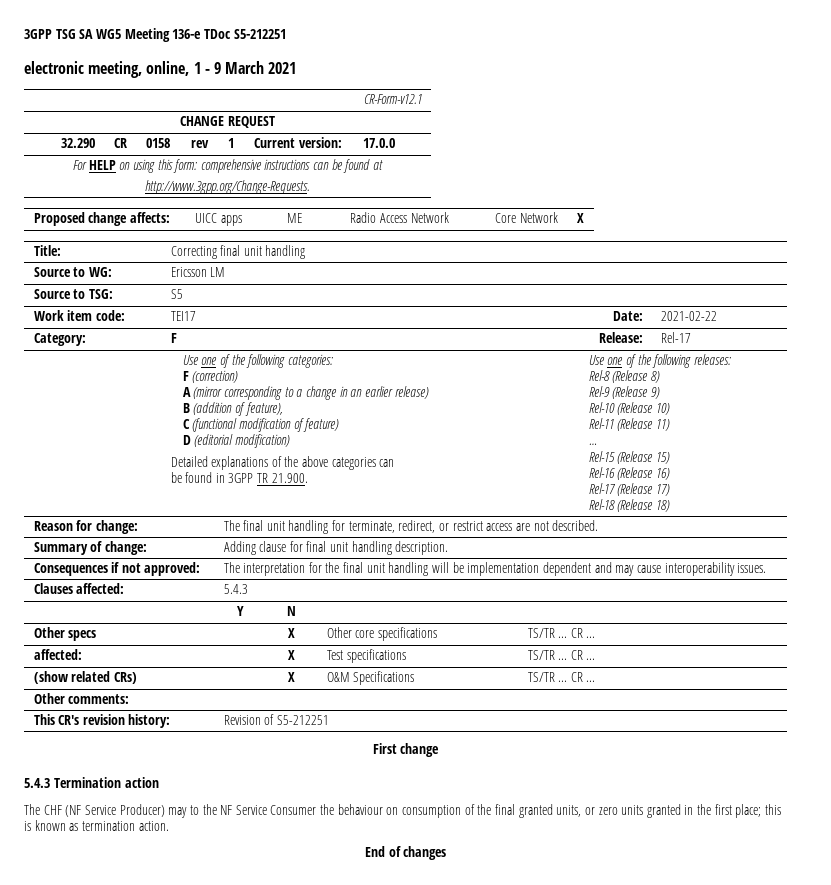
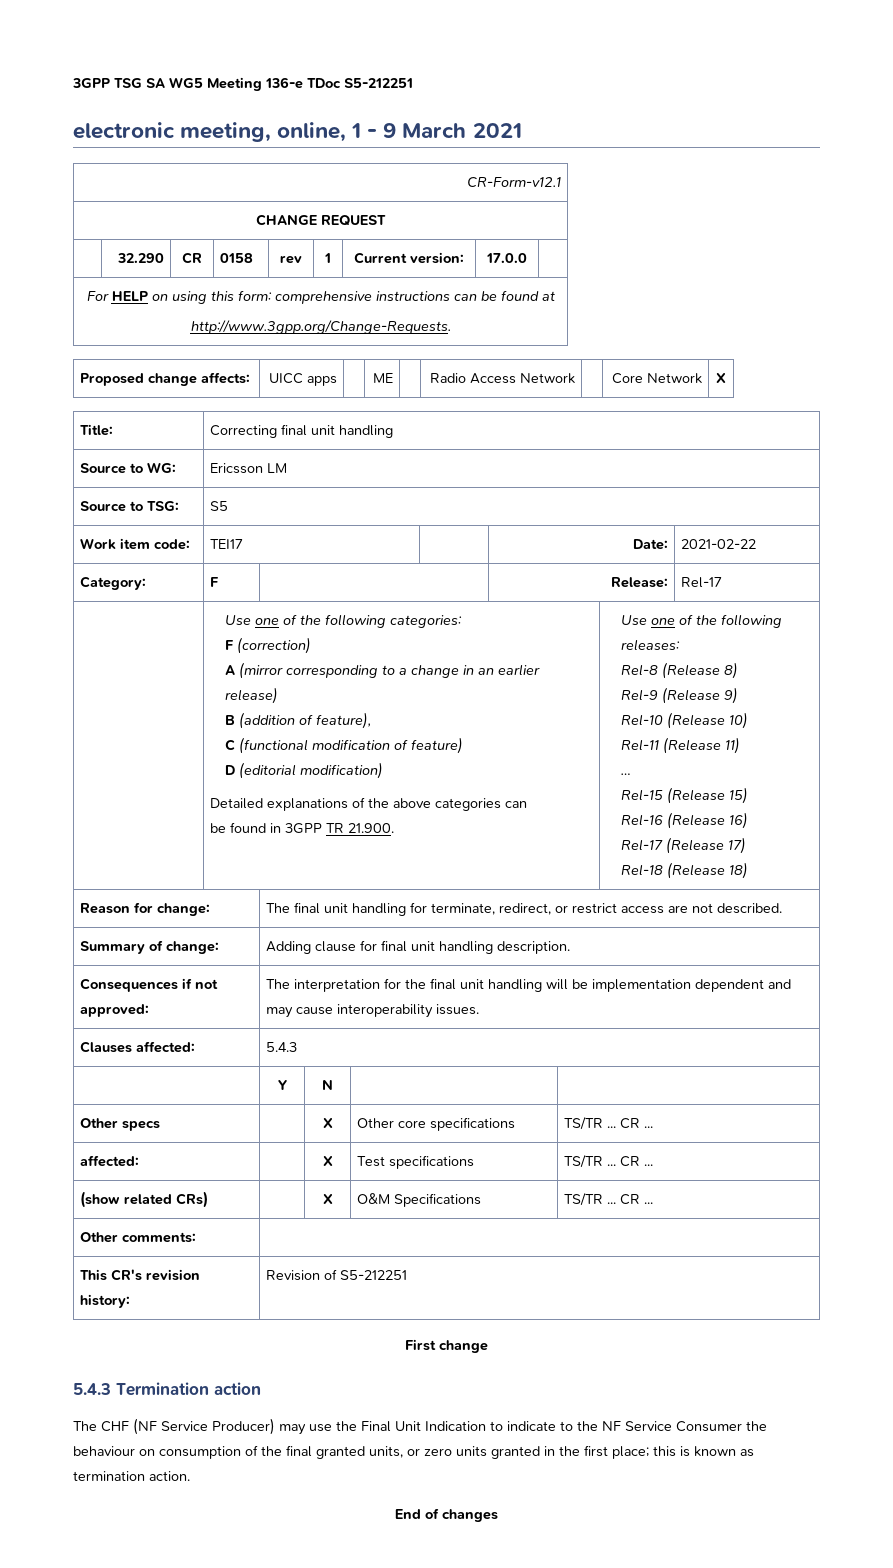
(188, 812) none -> [309,1421,556,1432] use the Final Unit Indication to indicate

